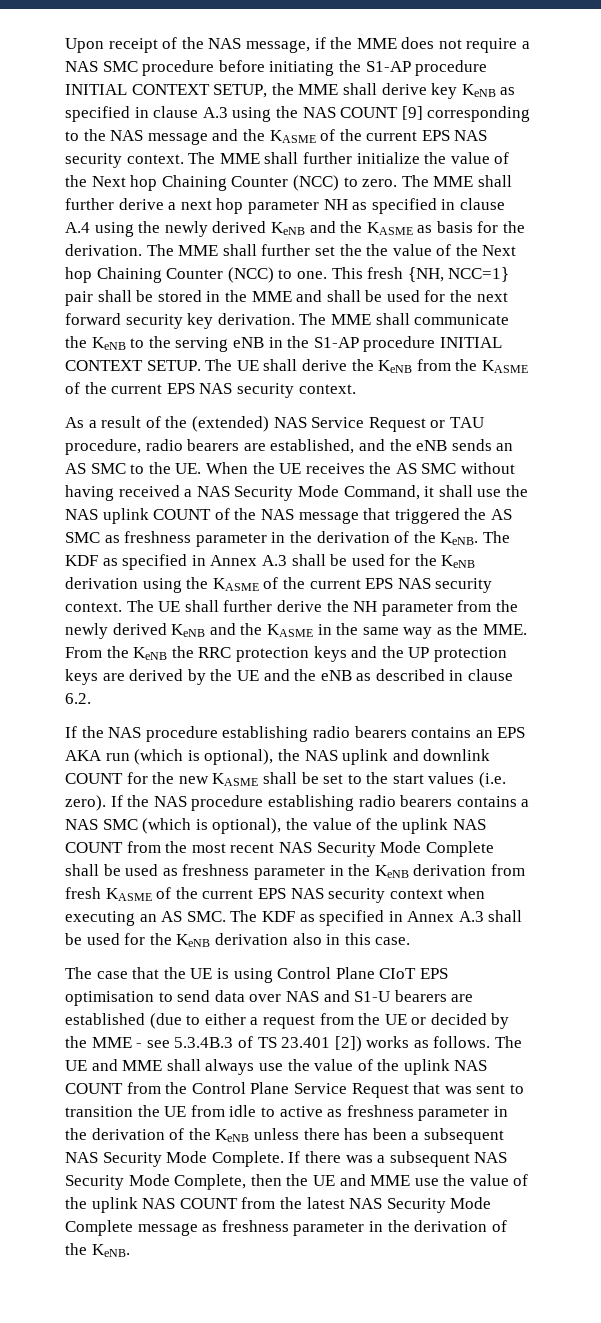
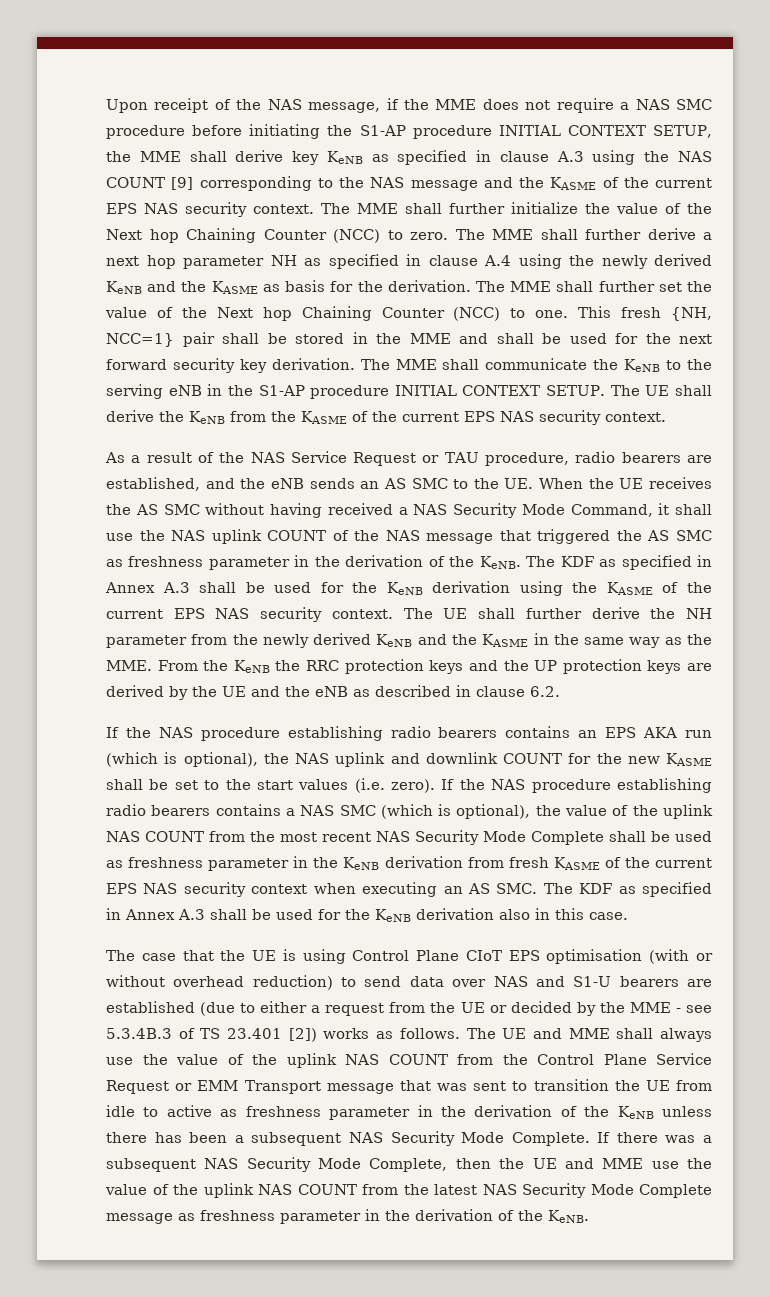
[366,244,389,256] the -> (712, 286) none
[191,416,269,432] (extended) -> (245, 457) none
(154, 998) none -> [649,949,713,964] [106,975,333,990] (with or without overhead reduction)
(409, 1090) none -> [175,1080,394,1094] or EMM Transport message

